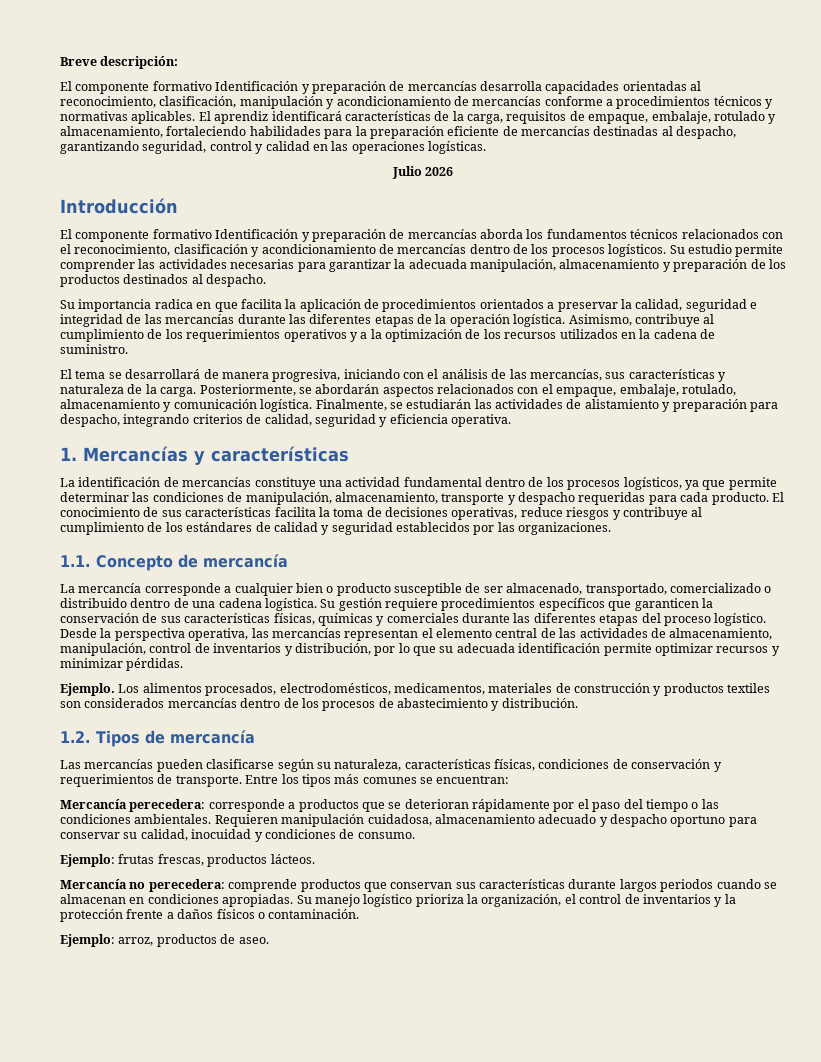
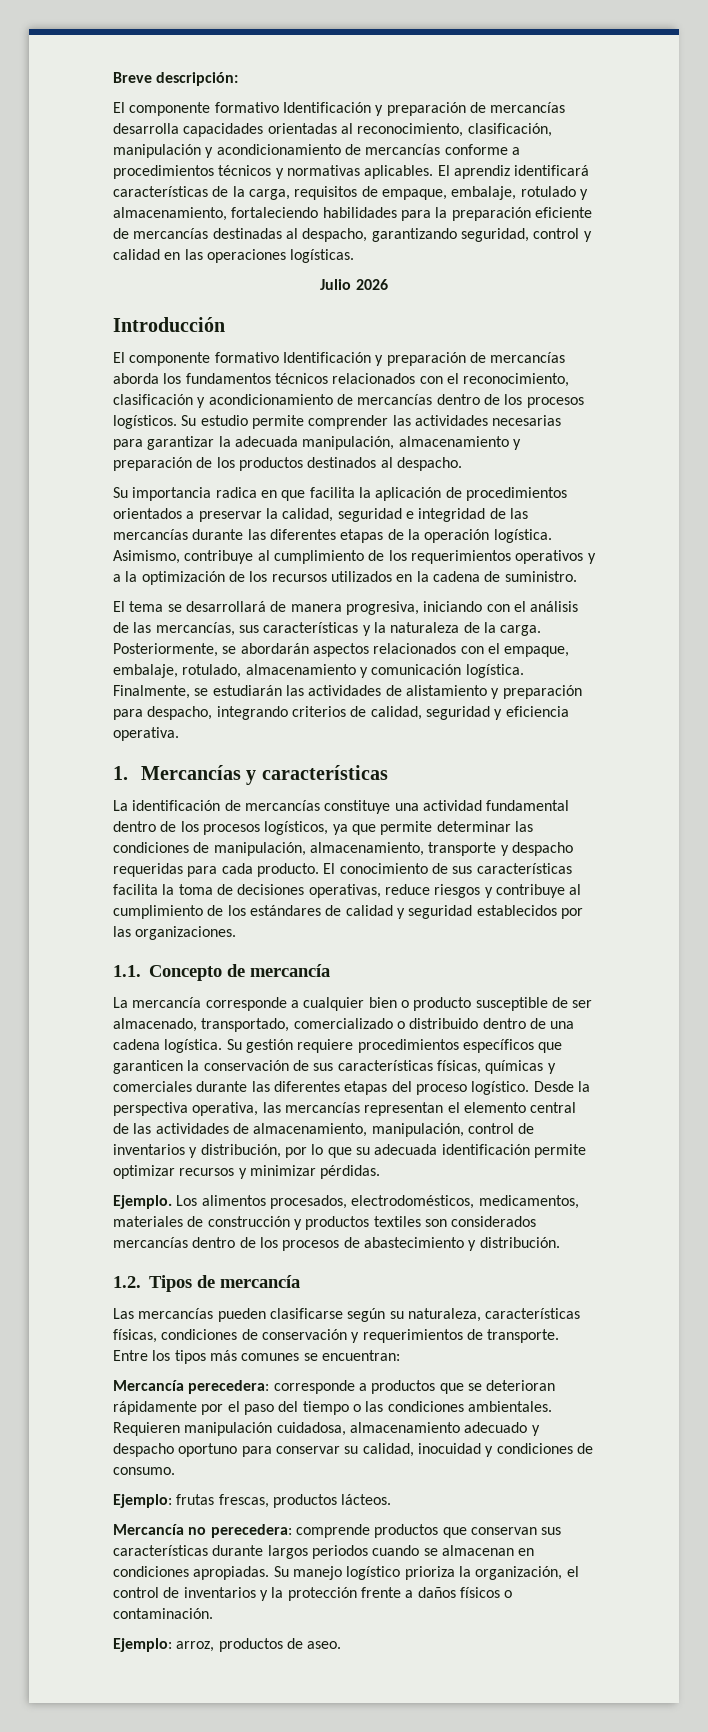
(726, 377) none -> [373,622,386,633] la

